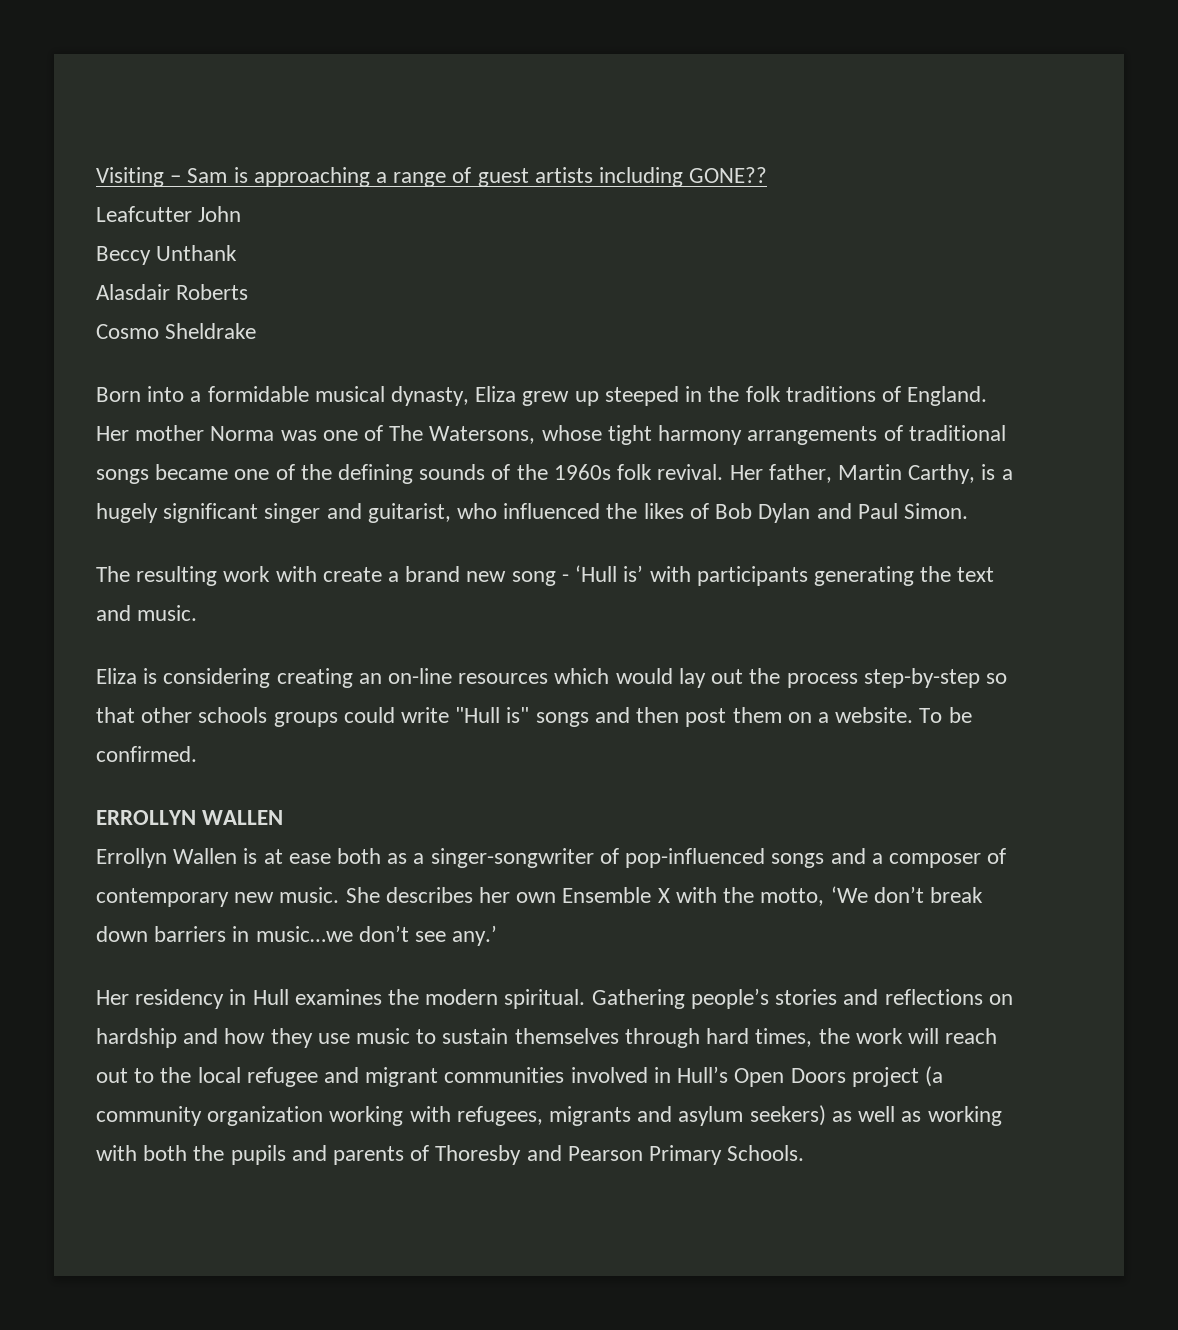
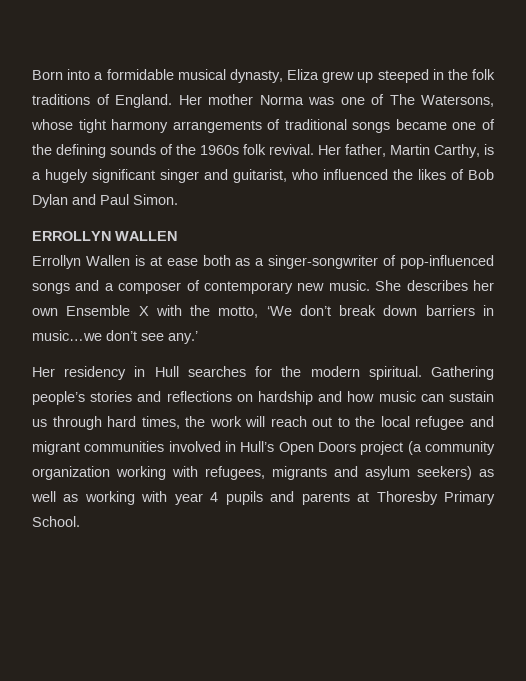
[96,167,768,187] [96,206,242,222] [96,245,238,265] [96,284,249,300] [96,323,257,339] Visiting – Sam is approaching a range of guest artists including GONE?? // Leafcutter John // Beccy Unthank // Alasdair Roberts // Cosmo Sheldrake // -> (32, 75) none
[96,565,995,586] [96,605,198,621] [96,668,1007,688] [96,707,972,727] [96,746,197,762] // The resulting work with create a brand new song - ‘Hull is’ with participants generating the text and music. // Eliza is considering creating an on-line resources which would lay out the process step-by-step so that other schools groups could write "Hull is" songs and then post them on a website. To be confirmed. -> (178, 199) none
[294,989,382,1005] examines -> [187,366,273,377] searches for
[270,1028,619,1048] they use music to sustain themselves -> [378,391,494,402] [32,419,47,427] music can sustain us
[143,1145,225,1161] both the -> [174,492,219,505] year 4
[410,1145,805,1165] of Thoresby and Pearson Primary Schools. -> [357,491,495,505] [32,516,80,527] at Thoresby Primary School.

